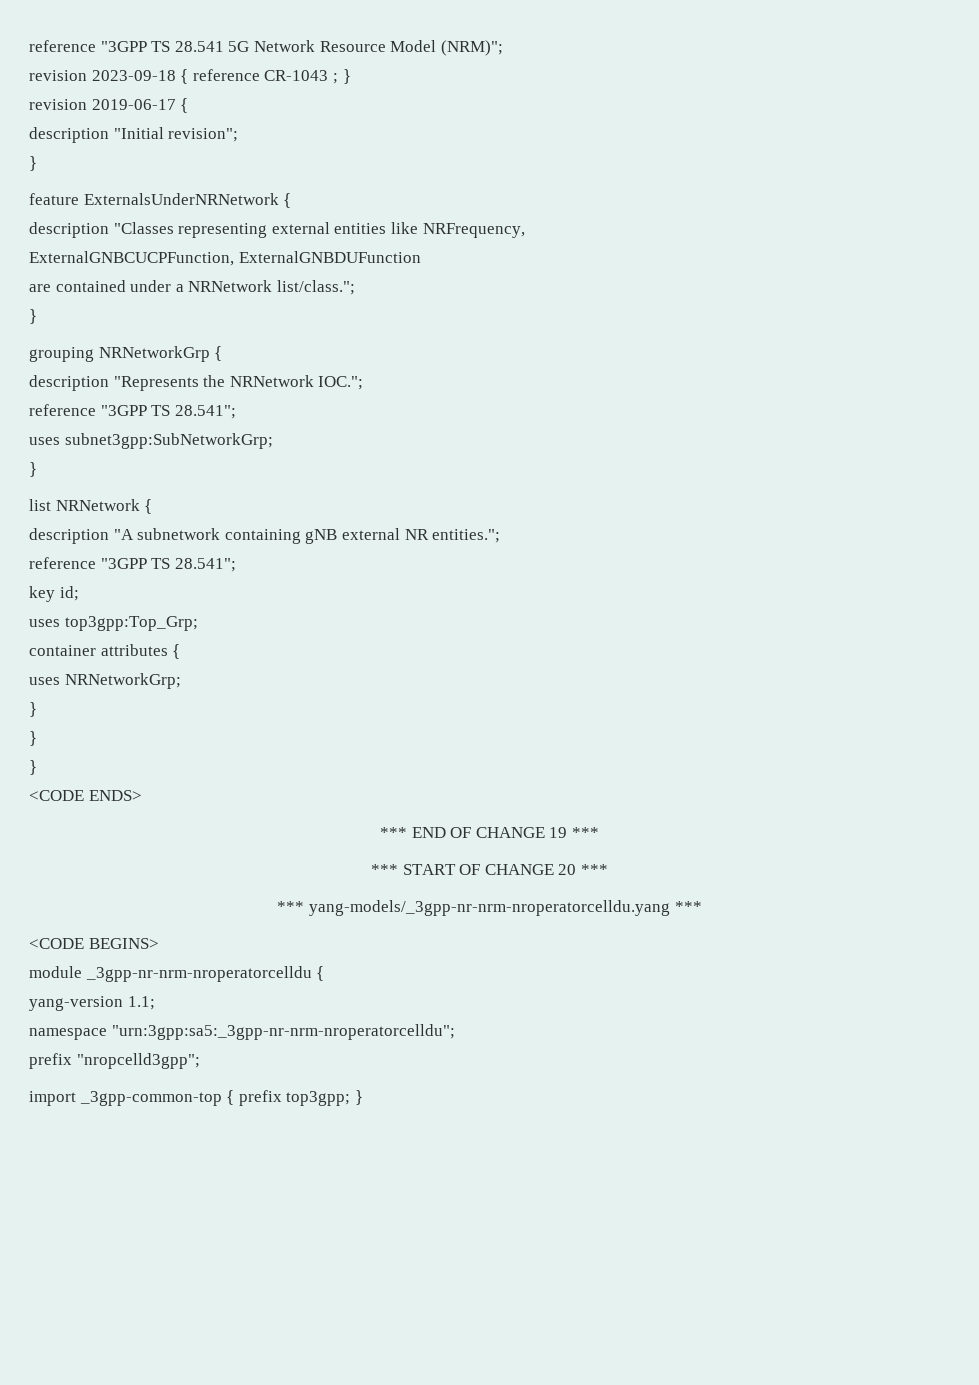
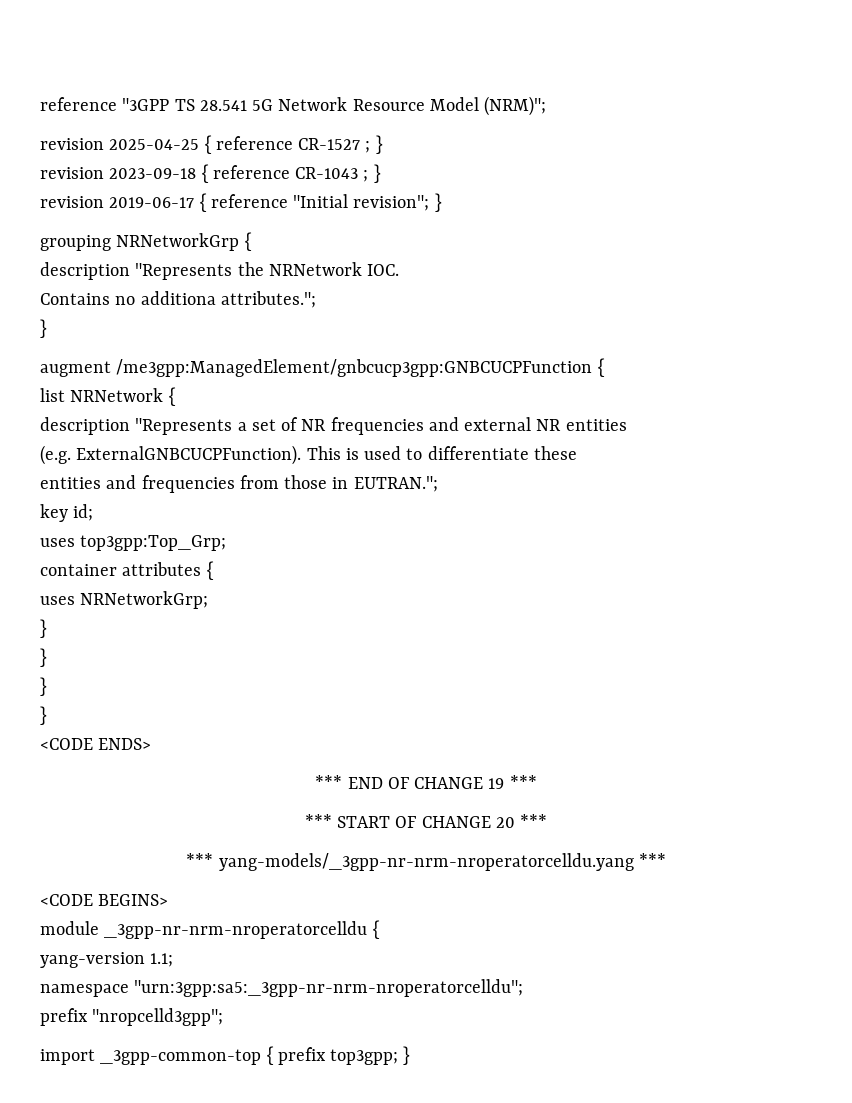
(503, 48) none -> [40,135,383,154] // revision 2025-04-25 { reference CR-1527 ; }
[29,127,109,143] // description -> [210,194,288,208] reference
[29,156,37,171] [29,193,292,208] [29,222,525,238] [29,251,421,266] [29,280,355,295] // } // feature ExternalsUnderNRNetwork { // description "Classes representing external entities like NRFrequency, // ExternalGNBCUCPFunction, ExternalGNBDUFunction // are contained under a NRNetwork list/class."; // -> (430, 203) none
[318,376,364,390] [29,404,236,419] [29,433,273,449] [29,462,37,477] [29,499,153,514] [29,528,501,544] [29,557,236,572] IOC."; // reference "3GPP TS 28.541"; // uses subnet3gpp:SubNetworkGrp; // } // list NRNetwork { // description "A subnetwork containing gNB external NR entities."; // reference "3GPP TS 28.541"; -> [367,264,400,276] [40,291,316,308] [40,319,47,338] [40,358,605,377] [40,387,176,406] [40,417,627,435] [40,445,577,465] [40,475,438,493] IOC. // Contains no additiona attributes."; // } // augment /me3gpp:ManagedElement/gnbcucp3gpp:GNBCUCPFunction { // list NRNetwork { // description "Represents a set of NR frequencies and external NR entities // (e.g. ExternalGNBCUCPFunction). This is used to differentiate these // entities and frequencies from those in EUTRAN.";
(37, 767) none -> [40,706,47,725] // }

